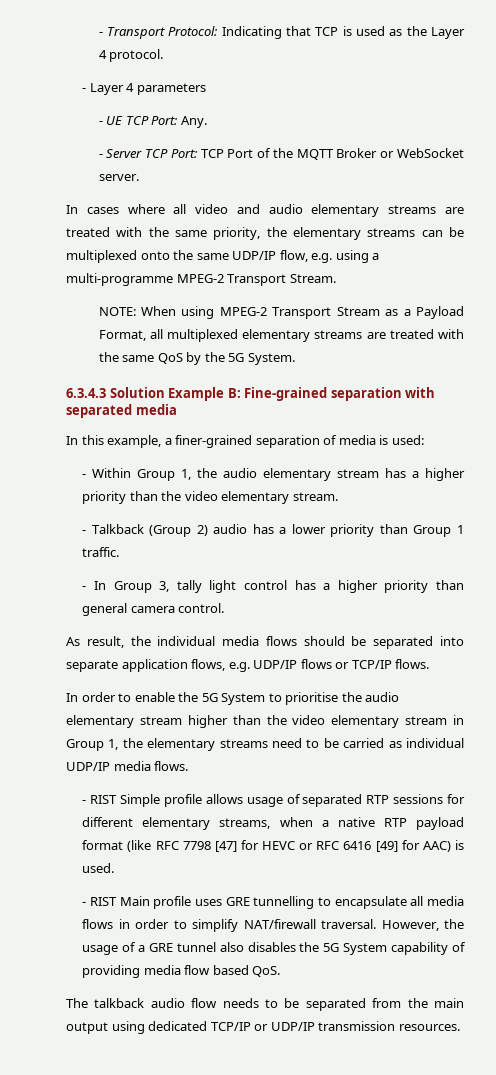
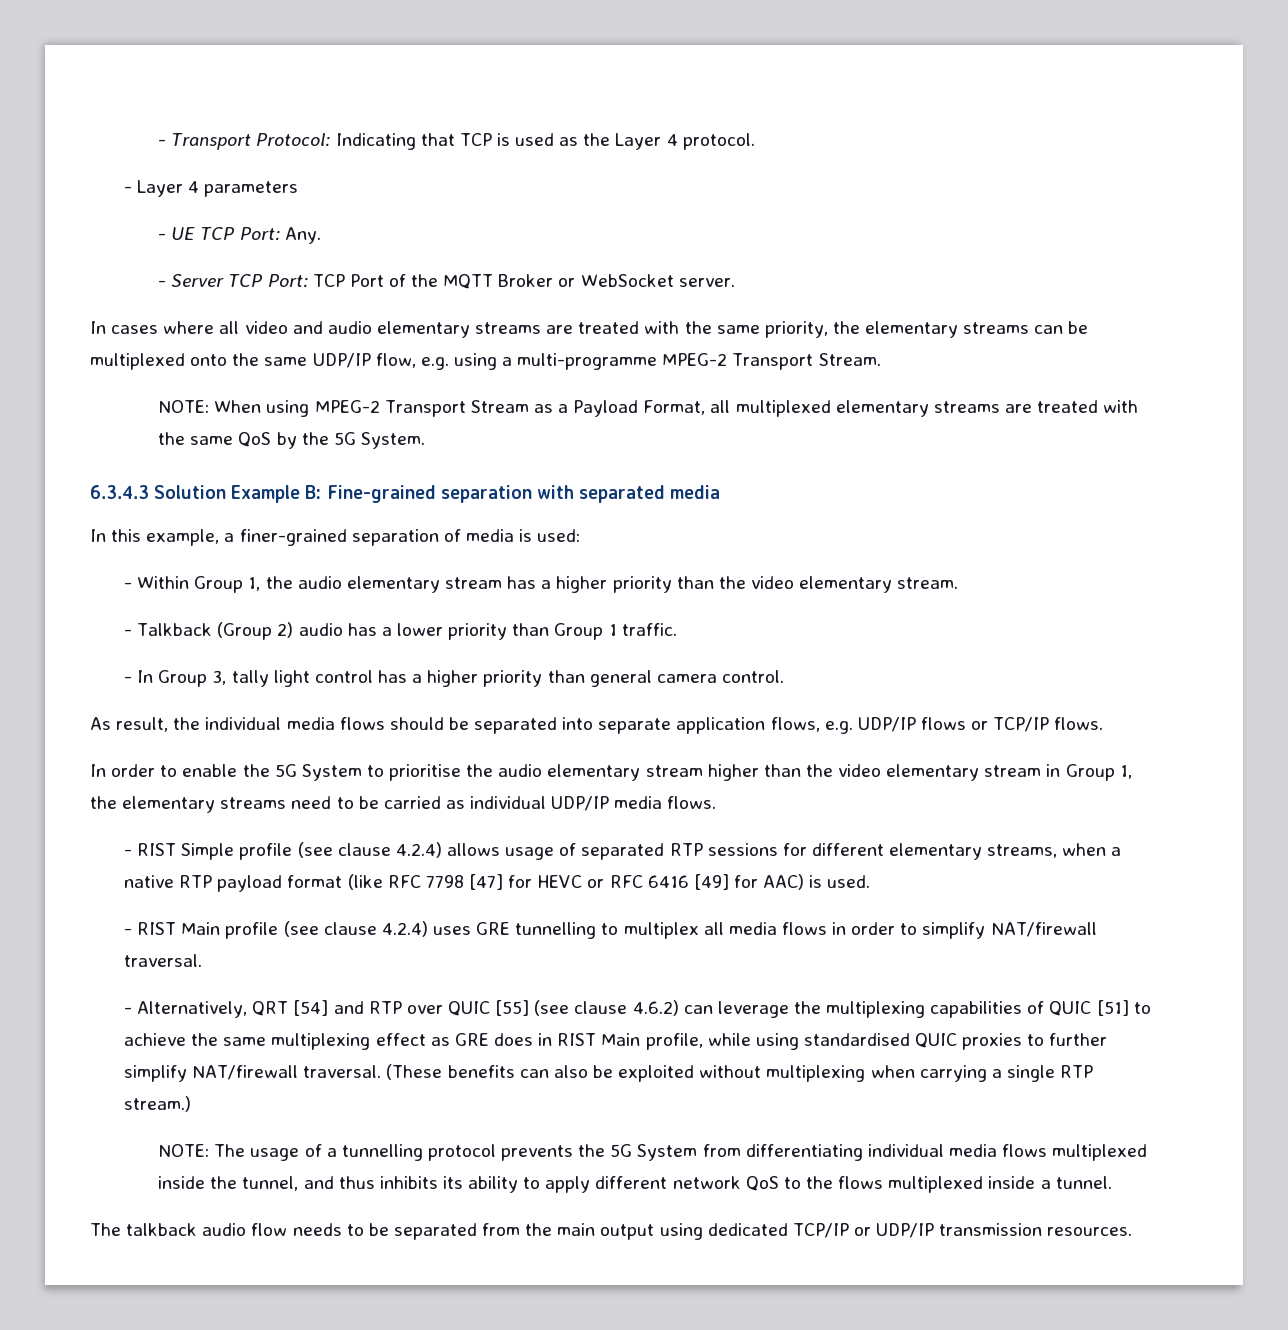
(202, 800) none -> [297,842,442,858] (see clause 4.2.4)
(192, 902) none -> [283,921,428,937] (see clause 4.2.4)
[334,896,407,909] encapsulate -> [623,922,699,939] multiplex
[381,919,465,931] [82,942,466,955] [82,965,281,978] However, the usage of a GRE tunnel also disables the 5G System capability of providing media flow based QoS. -> [124,1000,1151,1018] [124,1033,1108,1050] [124,1064,1094,1082] [124,1096,192,1112] [158,1144,1148,1161] [158,1176,1112,1193] // - Alternatively, QRT [54] and RTP over QUIC [55] (see clause 4.6.2) can leverage the multiplexing capabilities of QUIC [51] to achieve the same multiplexing effect as GRE does in RIST Main profile, while using standardised QUIC proxies to further simplify NAT/firewall traversal. (These benefits can also be exploited without multiplexing when carrying a single RTP stream.) // NOTE: The usage of a tunnelling protocol prevents the 5G System from differentiating individual media flows multiplexed inside the tunnel, and thus inhibits its ability to apply different network QoS to the flows multiplexed inside a tunnel.

